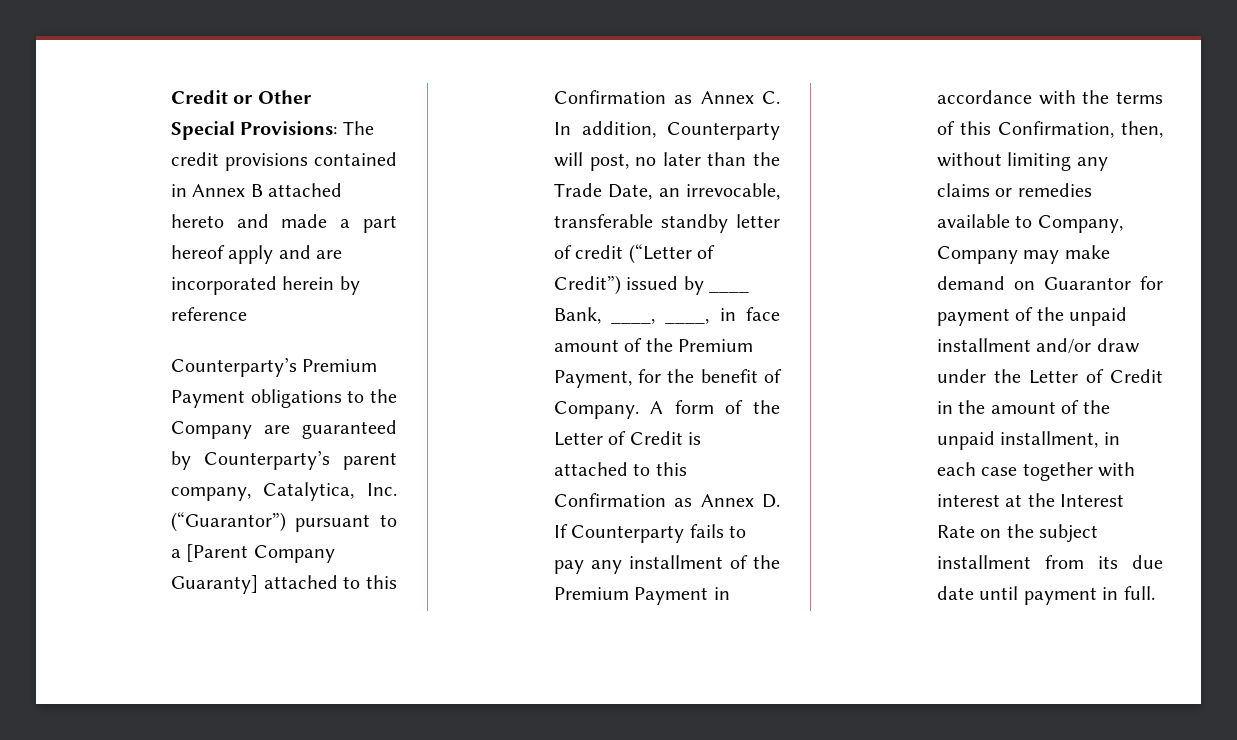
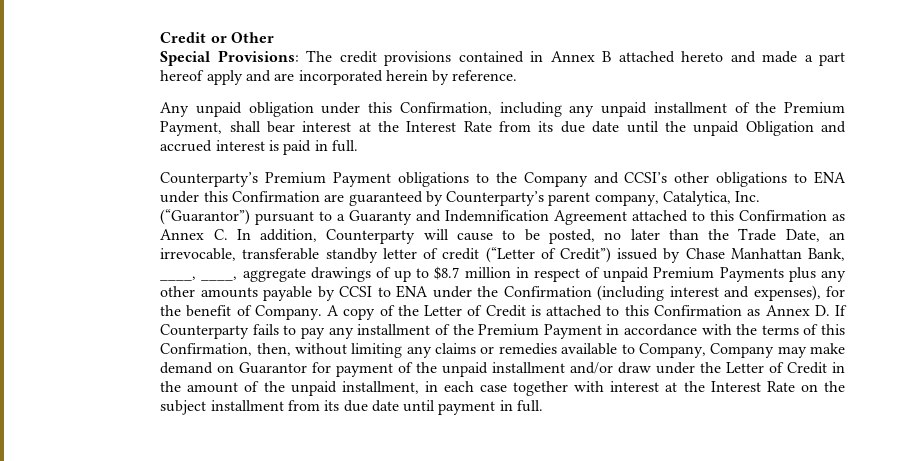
[170,307,247,321] reference -> [452,70,518,81] [160,102,845,117] [160,121,846,136] [160,140,358,155] reference. // Any unpaid obligation under this Confirmation, including any unpaid installment of the Premium Payment, shall bear interest at the Interest Rate from its due date until the unpaid Obligation and accrued interest is paid in full.
(252, 430) none -> [593,171,847,187] [160,191,320,203] and CCSI’s other obligations to ENA under this Confirmation
[186,544,335,563] [170,575,258,594] [Parent Company Guaranty] -> [349,210,628,225] Guaranty and Indemnification Agreement
[589,153,629,171] post, -> [457,229,595,244] cause to be posted,
[709,290,750,293] ____ -> [685,248,802,259] Chase Manhattan
[719,307,780,321] [553,338,754,352] [553,370,632,388] in face amount of the Premium Payment, -> [242,266,846,282] [160,285,821,301] aggregate drawings of up to $8.7 million in respect of unpaid Premium Payments plus any other amounts payable by CCSI to ENA under the Confirmation (including interest and expenses),
[674,400,714,414] form -> [343,308,376,320] copy

